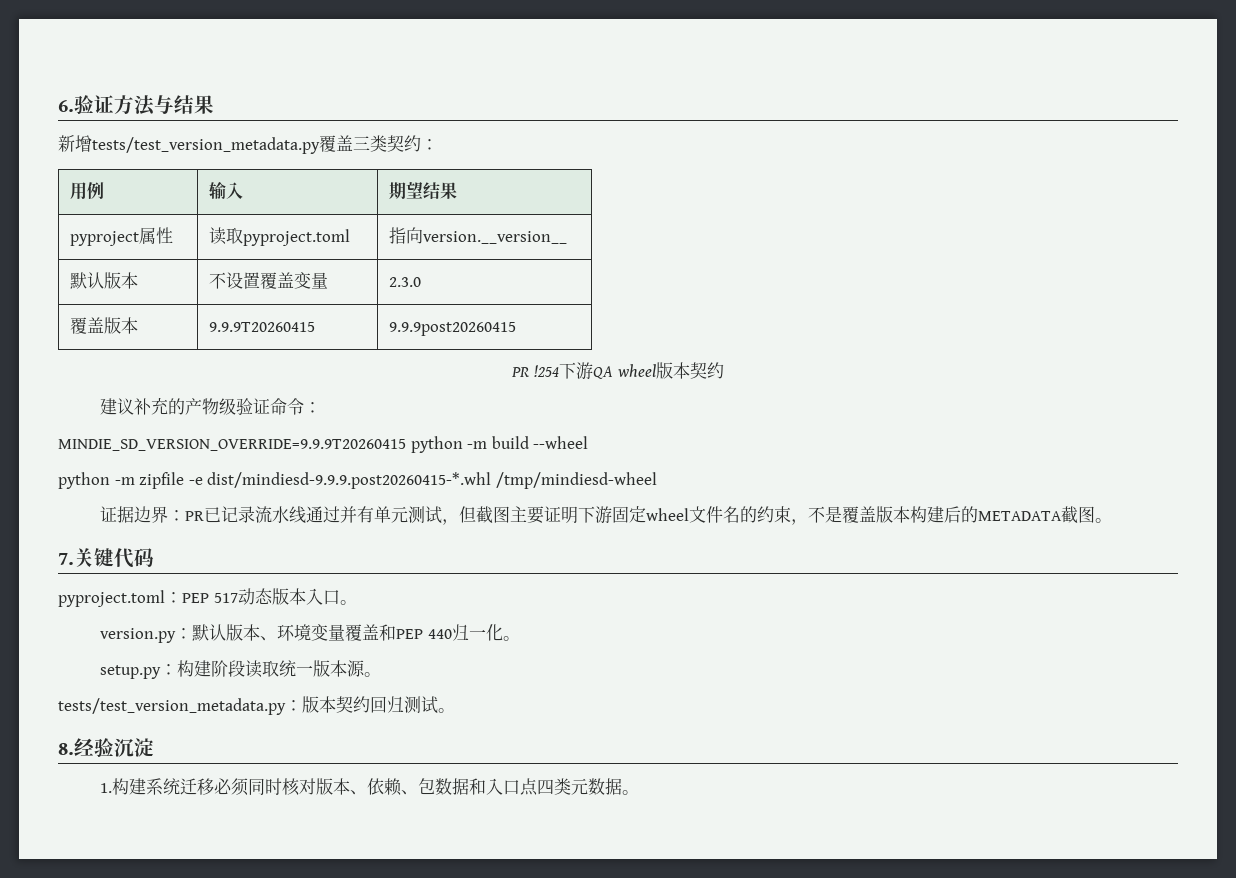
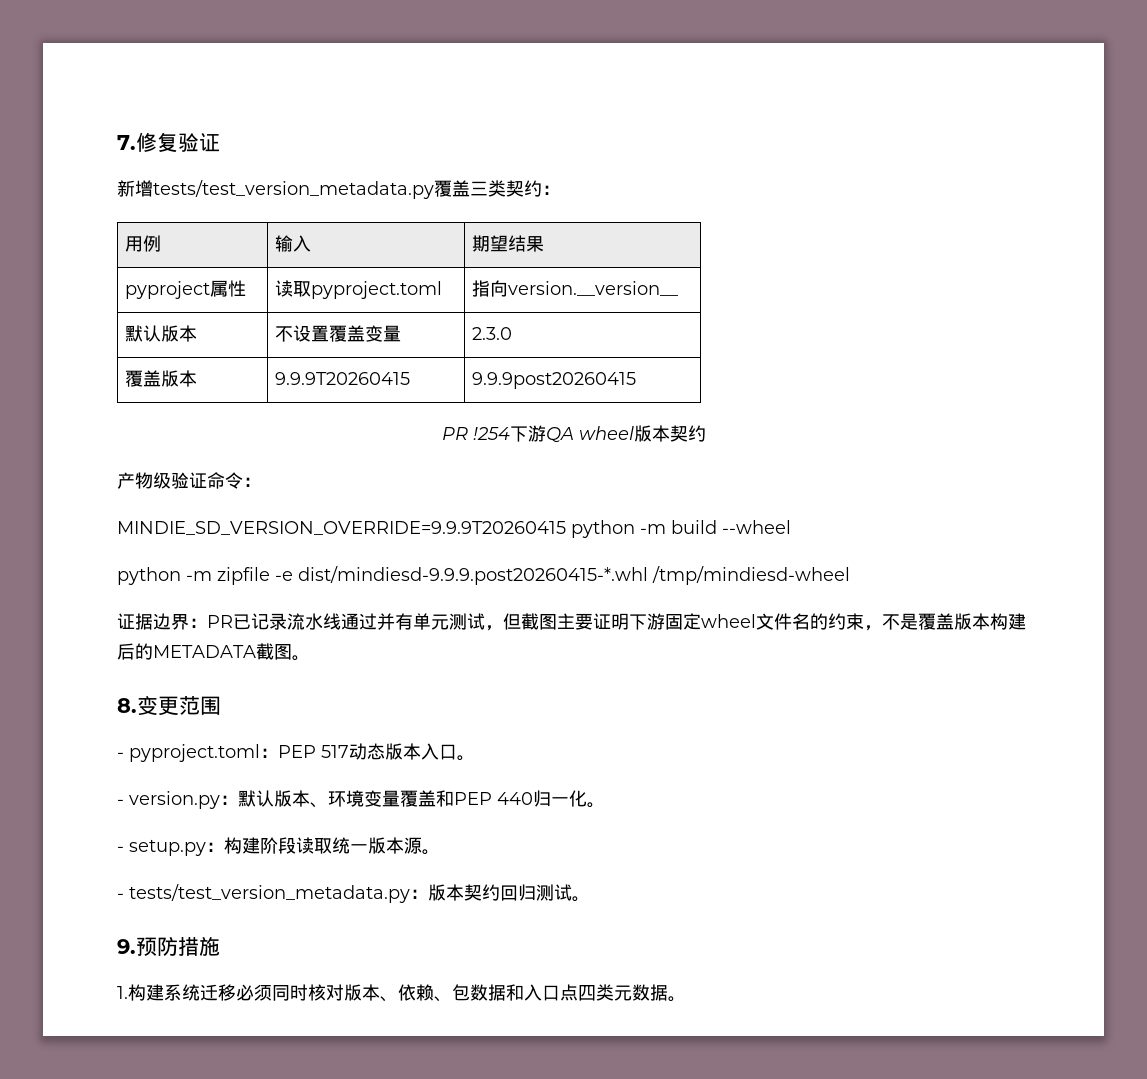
[58,95,214,116] 6.验证方法与结果 -> [117,132,220,152] 7.修复验证
[100,397,186,415] 建议补充的 -> (706, 433) none
[58,548,154,568] 7.关键代码 // -> [117,696,221,716] [117,752,124,758] 8.变更范围 // -
(357, 602) none -> [117,799,124,805] -
(520, 638) none -> [117,846,124,852] -
(382, 674) none -> [117,893,124,899] -
[58,738,154,757] 8.经验沉淀 -> [117,937,220,956] 9.预防措施

